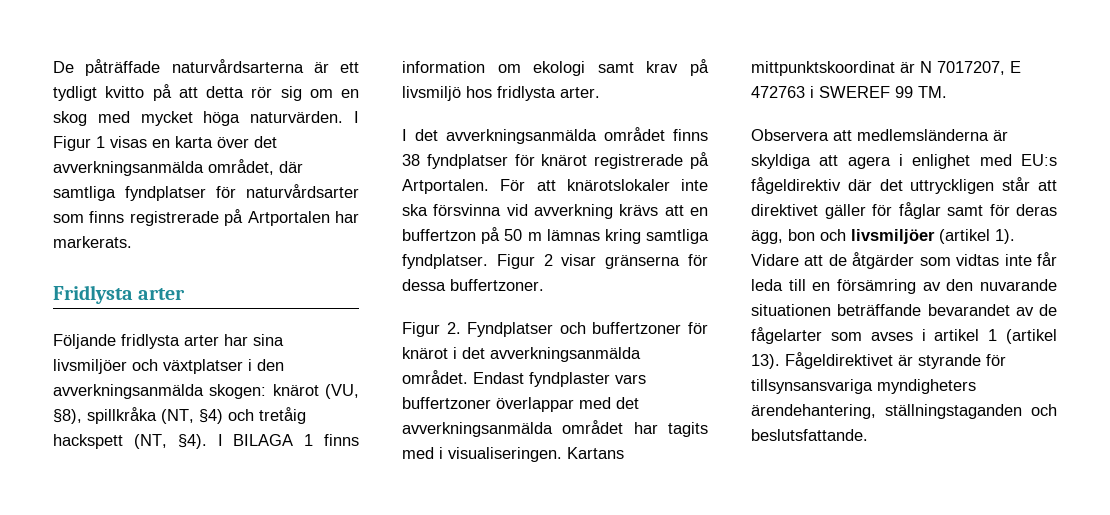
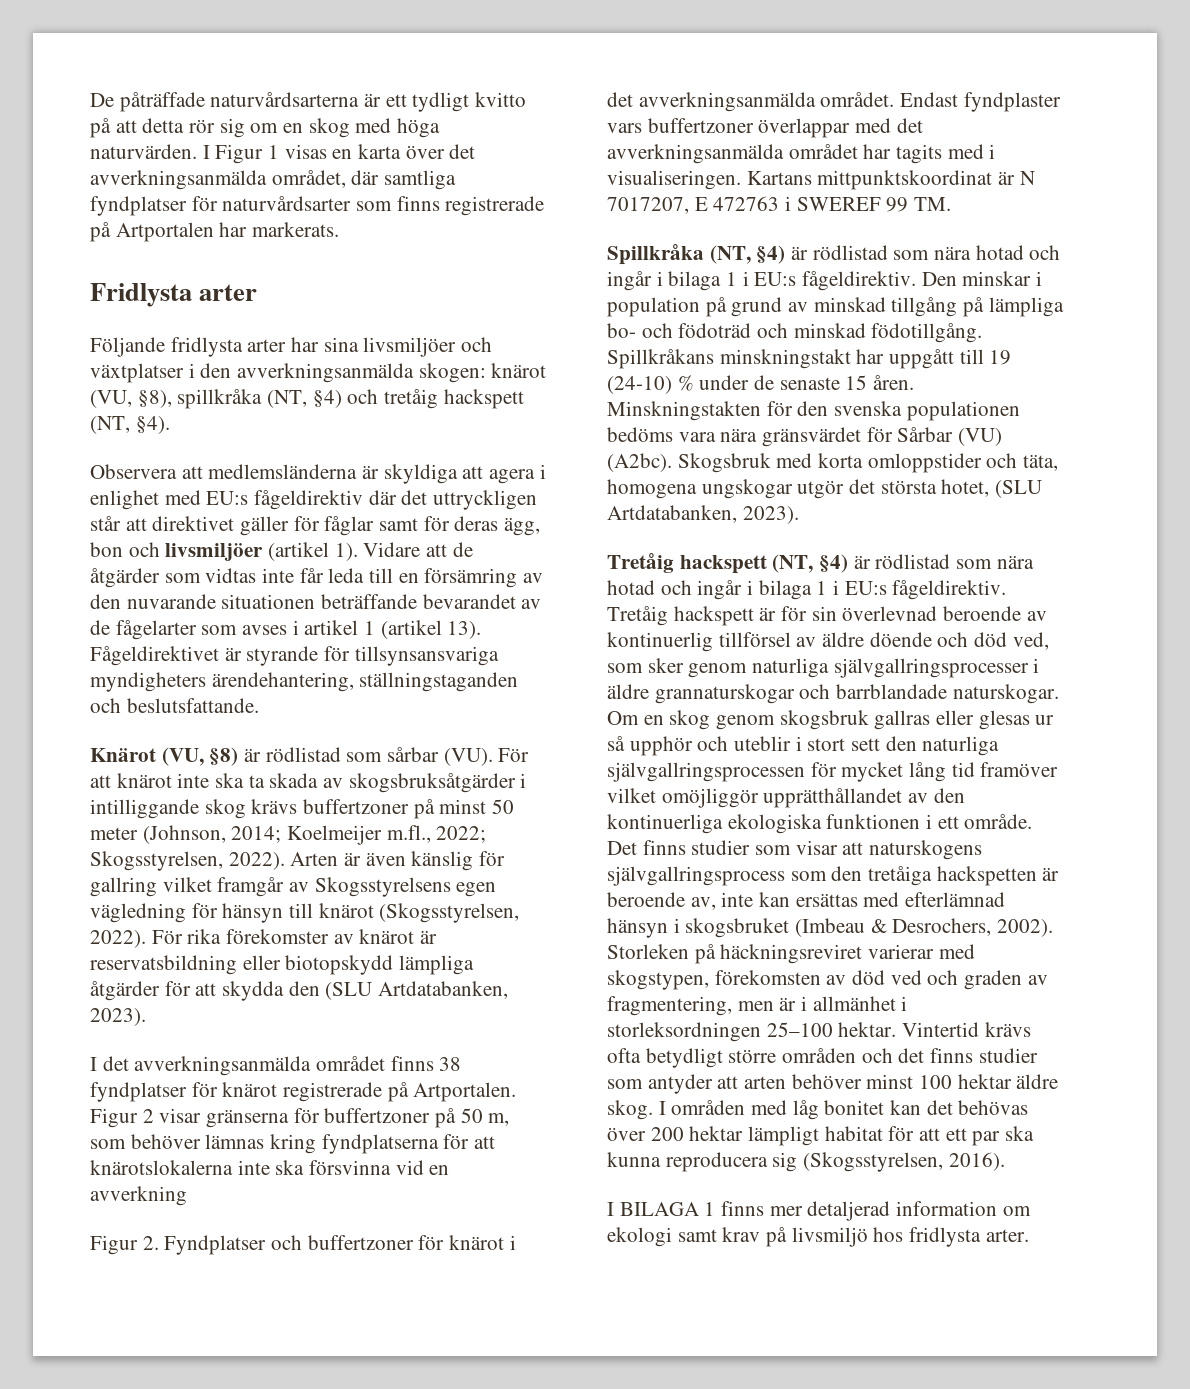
[140,111,193,126] mycket -> (392, 125) none
[217,434,359,446] [402,59,709,76] [402,86,600,101] [402,127,708,144] [402,152,709,169] [402,179,708,194] [402,204,708,219] [402,227,709,244] [402,254,708,269] [402,279,544,291] [402,322,708,337] [402,347,641,362] [402,370,646,387] [402,397,639,412] [402,420,708,437] [402,447,624,462] [751,61,1021,76] [751,86,947,98] I BILAGA 1 finns information om ekologi samt krav på livsmiljö hos fridlysta arter. // I det avverkningsanmälda området finns 38 fyndplatser för knärot registrerade på Artportalen. För att knärotslokaler inte ska försvinna vid avverkning krävs att en buffertzon på 50 m lämnas kring samtliga fyndplatser. Figur 2 visar gränserna för dessa buffertzoner. // Figur 2. Fyndplatser och buffertzoner för knärot i det avverkningsanmälda området. Endast fyndplaster vars buffertzoner överlappar med det avverkningsanmälda området har tagits med i visualiseringen. Kartans mittpunktskoordinat är N 7017207, E 472763 i SWEREF 99 TM. -> (170, 425) none
(868, 435) none -> [90,747,530,766] [90,773,527,793] [90,799,515,819] [90,825,487,845] [90,851,506,871] [90,877,497,897] [90,903,520,923] [90,929,438,948] [90,955,475,975] [90,981,509,1001] [90,1008,146,1026] [90,1056,462,1076] [90,1082,517,1102] [90,1108,510,1128] [90,1134,496,1154] [90,1160,450,1175] [90,1186,187,1206] [90,1235,516,1255] [607,92,1061,112] [607,118,923,138] [607,144,996,164] [607,170,1035,190] [607,196,952,214] [607,244,1061,265] [607,271,1043,291] [607,297,1064,317] [607,323,983,343] [607,349,1012,369] [607,375,915,394] [607,401,1020,421] [607,427,1003,447] [607,453,1059,473] [607,479,1043,499] [607,505,799,524] [607,553,1034,574] [607,580,1007,600] [607,606,1047,626] [607,632,1049,652] [607,658,1040,678] [607,684,1059,704] [607,710,1055,730] [607,736,1000,756] [607,762,1059,782] [607,788,965,808] [607,814,1033,834] [607,840,983,860] [607,866,1060,886] [607,892,1006,910] [607,918,1054,938] [607,944,975,964] [607,970,1048,990] [607,996,908,1016] [607,1022,1031,1042] [607,1048,1038,1068] [607,1074,1059,1094] [607,1100,1029,1120] [607,1126,1035,1146] [607,1152,1005,1172] [607,1201,1031,1221] [607,1227,1029,1247] // Knärot (VU, §8) är rödlistad som sårbar (VU). För att knärot inte ska ta skada av skogsbruksåtgärder i intilliggande skog krävs buffertzoner på minst 50 meter (Johnson, 2014; Koelmeijer m.fl., 2022; Skogsstyrelsen, 2022). Arten är även känslig för gallring vilket framgår av Skogsstyrelsens egen vägledning för hänsyn till knärot (Skogsstyrelsen, 2022). För rika förekomster av knärot är reservatsbildning eller biotopskydd lämpliga åtgärder för att skydda den (SLU Artdatabanken, 2023). // I det avverkningsanmälda området finns 38 fyndplatser för knärot registrerade på Artportalen. Figur 2 visar gränserna för buffertzoner på 50 m, som behöver lämnas kring fyndplatserna för att knärotslokalerna inte ska försvinna vid en avverkning // Figur 2. Fyndplatser och buffertzoner för knärot i det avverkningsanmälda området. Endast fyndplaster vars buffertzoner överlappar med det avverkningsanmälda området har tagits med i visualiseringen. Kartans mittpunktskoordinat är N 7017207, E 472763 i SWEREF 99 TM. // Spillkråka (NT, §4) är rödlistad som nära hotad och ingår i bilaga 1 i EU:s fågeldirektiv. Den minskar i population på grund av minskad tillgång på lämpliga bo- och födoträd och minskad födotillgång. Spillkråkans minskningstakt har uppgått till 19 (24-10) % under de senaste 15 åren. Minskningstakten för den svenska populationen bedöms vara nära gränsvärdet för Sårbar (VU) (A2bc). Skogsbruk med korta omloppstider och täta, homogena ungskogar utgör det största hotet, (SLU Artdatabanken, 2023). // Tretåig hackspett (NT, §4) är rödlistad som nära hotad och ingår i bilaga 1 i EU:s fågeldirektiv. Tretåig hackspett är för sin överlevnad beroende av kontinuerlig tillförsel av äldre döende och död ved, som sker genom naturliga självgallringsprocesser i äldre grannaturskogar och barrblandade naturskogar. Om en skog genom skogsbruk gallras eller glesas ur så upphör och uteblir i stort sett den naturliga självgallringsprocessen för mycket lång tid framöver vilket omöjliggör upprätthållandet av den kontinuerliga ekologiska funktionen i ett område. Det finns studier som visar att naturskogens självgallringsprocess som den tretåiga hackspetten är beroende av, inte kan ersättas med efterlämnad hänsyn i skogsbruket (Imbeau & Desrochers, 2002). Storleken på häckningsreviret varierar med skogstypen, förekomsten av död ved och graden av fragmentering, men är i allmänhet i storleksordningen 25–100 hektar. Vintertid krävs ofta betydligt större områden och det finns studier som antyder att arten behöver minst 100 hektar äldre skog. I områden med låg bonitet kan det behövas över 200 hektar lämpligt habitat för att ett par ska kunna reproducera sig (Skogsstyrelsen, 2016). // I BILAGA 1 finns mer detaljerad information om ekologi samt krav på livsmiljö hos fridlysta arter.

